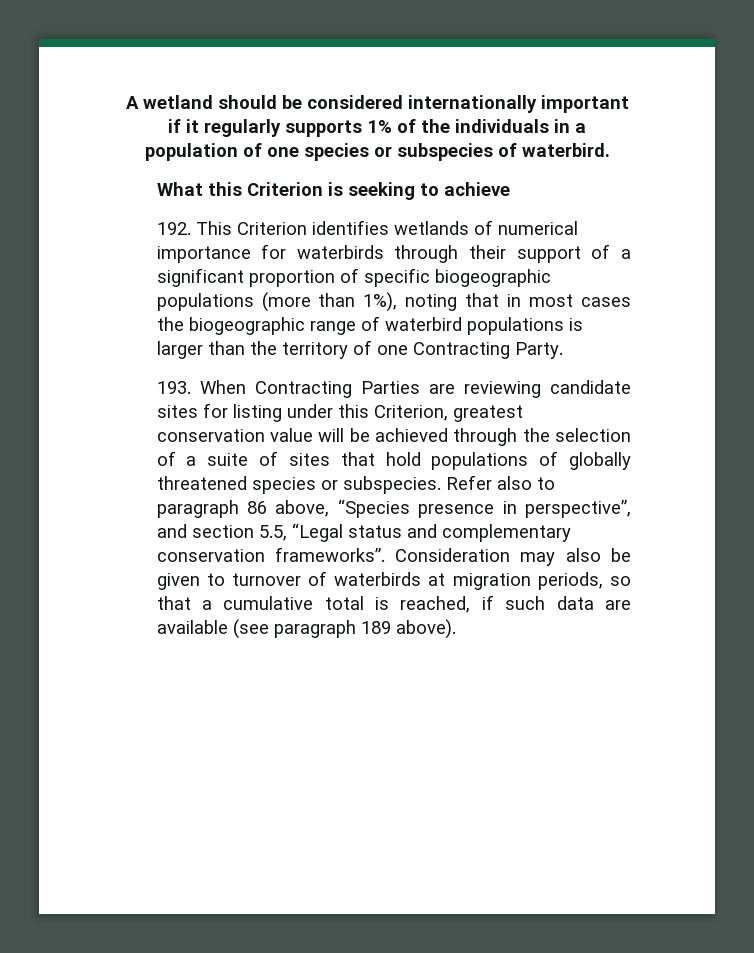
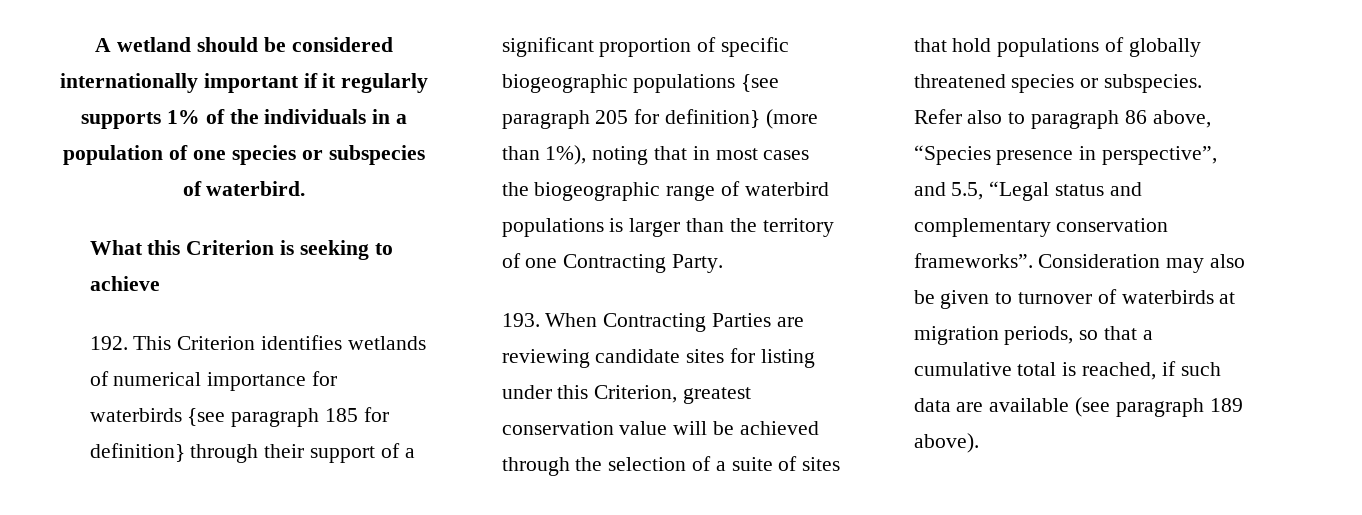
(384, 252) none -> [187,407,389,427] [89,443,185,462] {see paragraph 185 for definition}
(254, 302) none -> [741,74,780,92] [501,109,760,129] {see paragraph 205 for definition}
[191,525,254,538] section -> (946, 189) none

